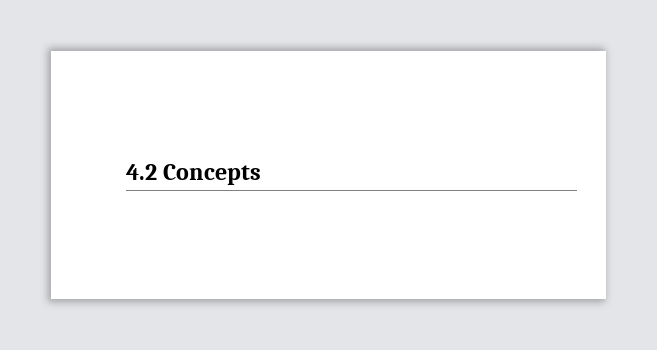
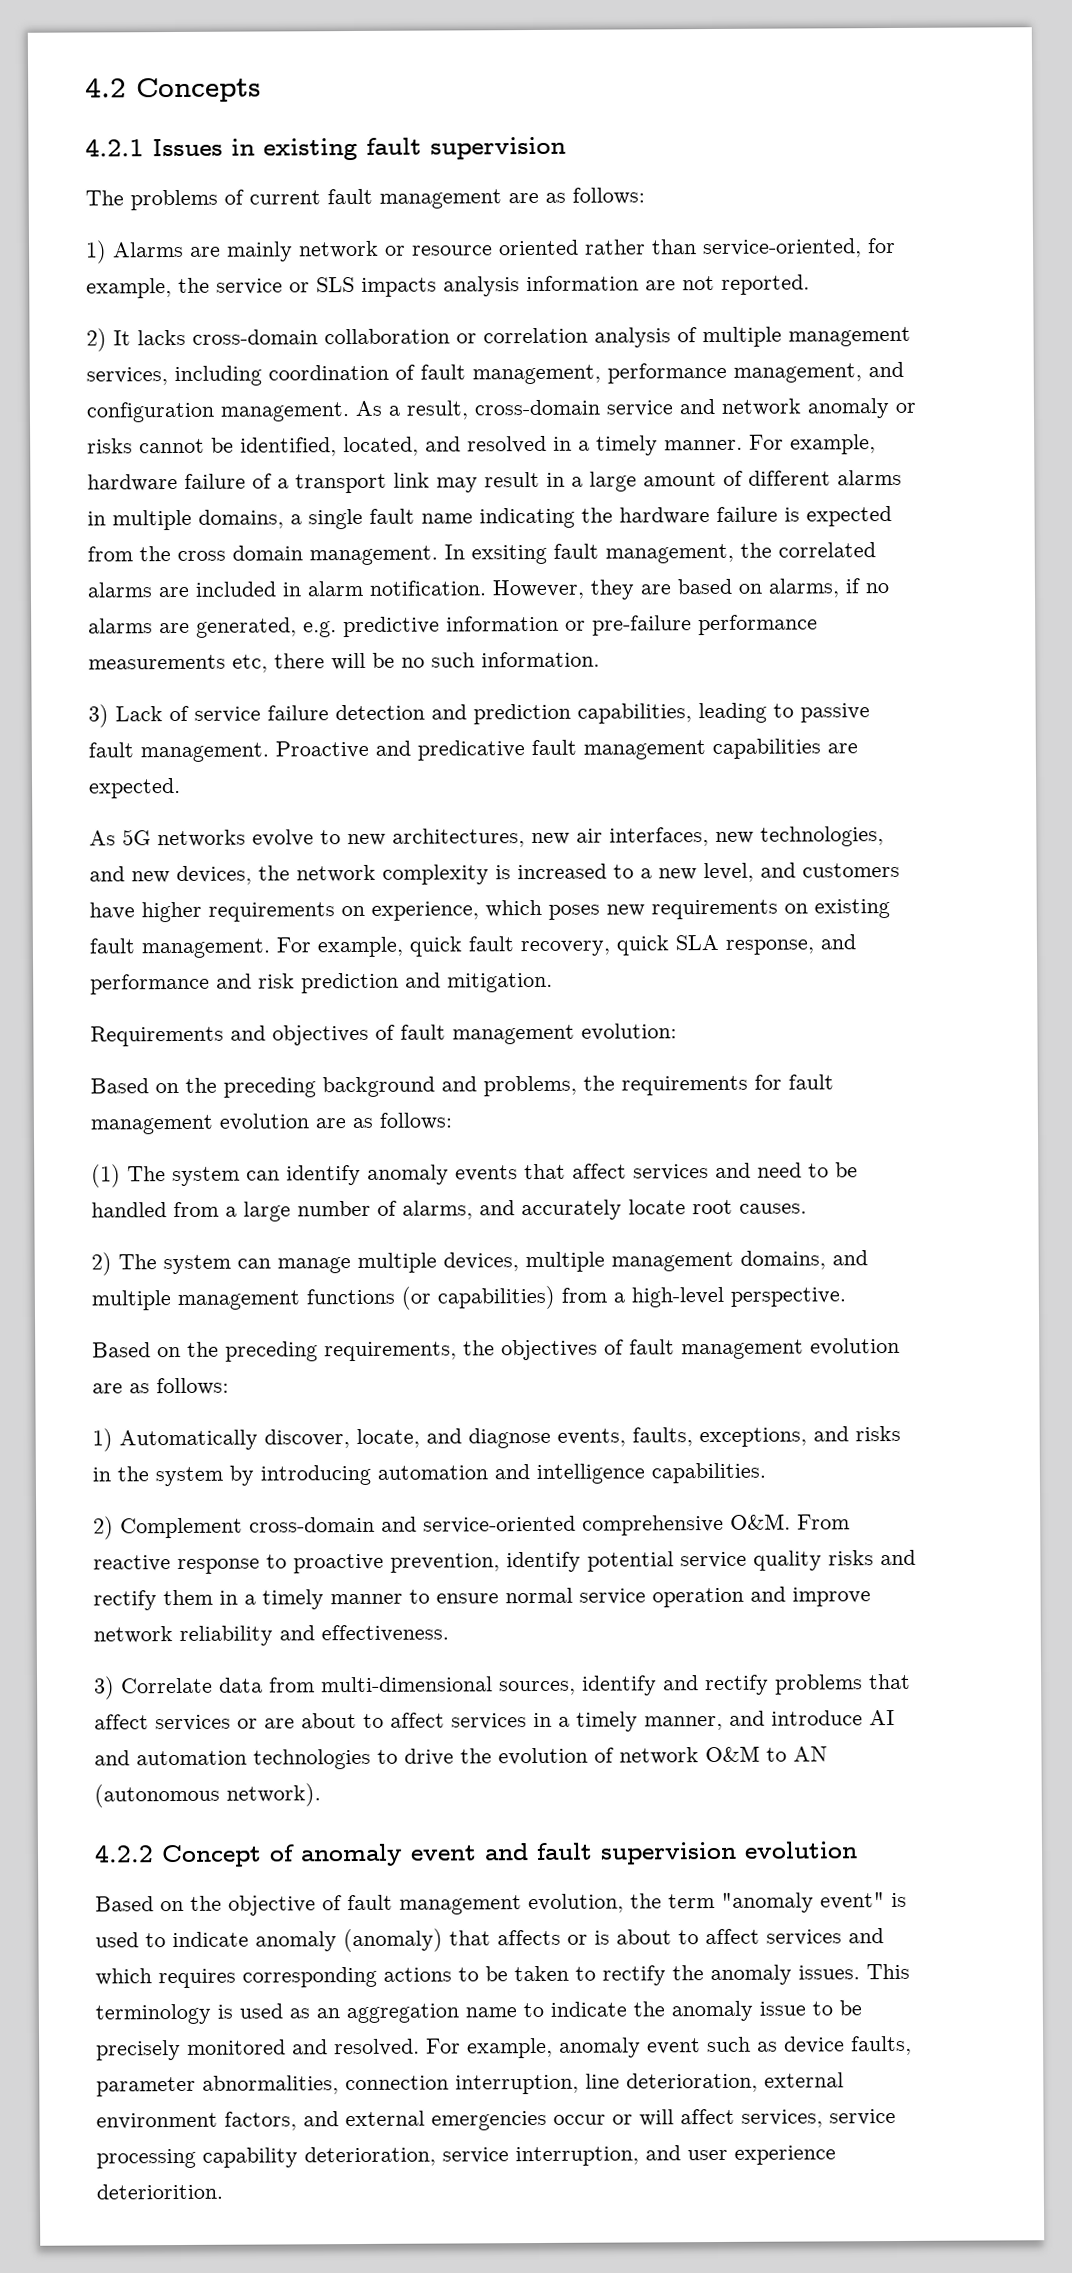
(262, 174) none -> [85,136,566,161] [85,187,645,211] [85,237,896,264] [86,274,810,299] [86,326,911,352] [86,361,904,387] [86,398,916,423] [87,434,876,457] [87,469,902,494] [87,506,892,531] [87,542,876,566] [87,578,889,600] [88,614,818,638] [88,651,600,673] [88,702,870,728] [88,738,858,763] [88,777,181,799] [89,826,884,848] [89,862,900,886] [89,899,890,923] [89,934,856,959] [90,972,553,995] [90,1023,677,1047] [90,1074,834,1098] [90,1112,452,1135] [91,1162,858,1188] [91,1199,807,1222] [91,1250,868,1276] [91,1285,846,1311] [92,1337,900,1362] [92,1377,229,1396] [92,1425,901,1452] [92,1462,766,1487] [93,1513,850,1540] [93,1549,916,1575] [93,1586,871,1611] [93,1624,449,1646] [94,1673,911,1700] [94,1710,895,1732] [94,1745,828,1770] [94,1783,321,1808] [94,1841,858,1868] [95,1892,907,1916] [95,1928,884,1953] [95,1963,910,1989] [95,2000,862,2025] [96,2035,912,2061] [96,2072,844,2097] [96,2108,896,2131] [96,2145,836,2169] [96,2183,223,2200] // 4.2.1 Issues in existing fault supervision // The problems of current fault management are as follows: // 1) Alarms are mainly network or resource oriented rather than service-oriented, for example, the service or SLS impacts analysis information are not reported. // 2) It lacks cross-domain collaboration or correlation analysis of multiple management services, including coordination of fault management, performance management, and configuration management. As a result, cross-domain service and network anomaly or risks cannot be identified, located, and resolved in a timely manner. For example, hardware failure of a transport link may result in a large amount of different alarms in multiple domains, a single fault name indicating the hardware failure is expected from the cross domain management. In exsiting fault management, the correlated alarms are included in alarm notification. However, they are based on alarms, if no alarms are generated, e.g. predictive information or pre-failure performance measurements etc, there will be no such information. // 3) Lack of service failure detection and prediction capabilities, leading to passive fault management. Proactive and predicative fault management capabilities are expected. // As 5G networks evolve to new architectures, new air interfaces, new technologies, and new devices, the network complexity is increased to a new level, and customers have higher requirements on experience, which poses new requirements on existing fault management. For example, quick fault recovery, quick SLA response, and performance and risk prediction and mitigation. // Requirements and objectives of fault management evolution: // Based on the preceding background and problems, the requirements for fault management evolution are as follows: // (1) The system can identify anomaly events that affect services and need to be handled from a large number of alarms, and accurately locate root causes. // 2) The system can manage multiple devices, multiple management domains, and multiple management functions (or capabilities) from a high-level perspective. // Based on the preceding requirements, the objectives of fault management evolution are as follows: // 1) Automatically discover, locate, and diagnose events, faults, exceptions, and risks in the system by introducing automation and intelligence capabilities. // 2) Complement cross-domain and service-oriented comprehensive O&M. From reactive response to proactive prevention, identify potential service quality risks and rectify them in a timely manner to ensure normal service operation and improve network reliability and effectiveness. // 3) Correlate data from multi-dimensional sources, identify and rectify problems that affect services or are about to affect services in a timely manner, and introduce AI and automation technologies to drive the evolution of network O&M to AN (autonomous network). // 4.2.2 Concept of anomaly event and fault supervision evolution // Based on the objective of fault management evolution, the term "anomaly event" is used to indicate anomaly (anomaly) that affects or is about to affect services and which requires corresponding actions to be taken to rectify the anomaly issues. This terminology is used as an aggregation name to indicate the anomaly issue to be precisely monitored and resolved. For example, anomaly event such as device faults, parameter abnormalities, connection interruption, line deterioration, external environment factors, and external emergencies occur or will affect services, service processing capability deterioration, service interruption, and user experience deteriorition.

